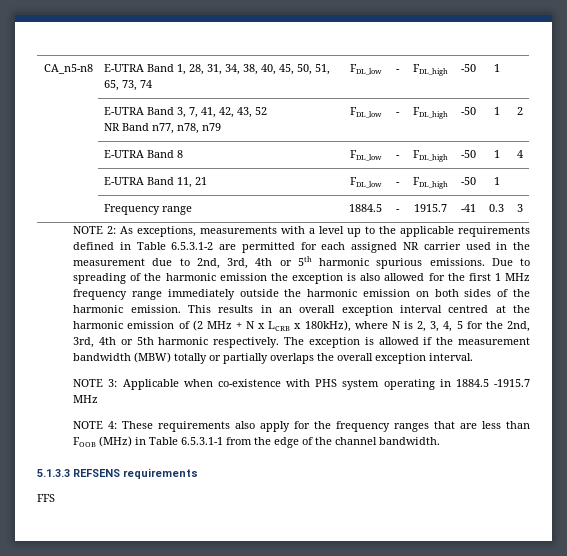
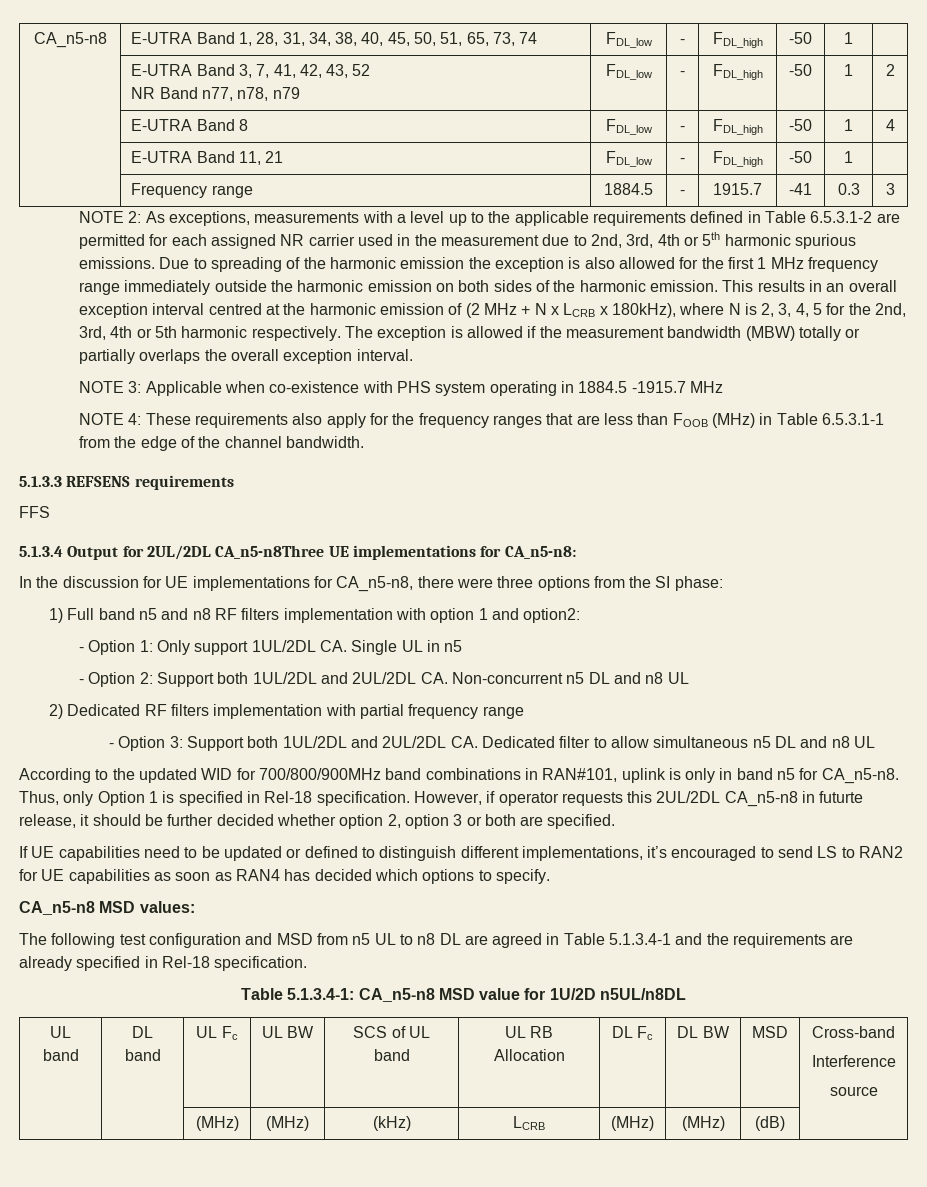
(55, 498) none -> [19,545,576,560] [19,576,723,592] [49,608,581,623] [79,640,463,655] [79,672,689,687] [49,704,524,719] [109,736,875,751] [19,768,899,784] [19,791,864,807] [19,814,616,829] [19,846,904,861] [19,869,550,884] [19,901,195,915] [19,933,854,948] [19,956,308,971] [240,988,687,1002] [50,1026,71,1038] [42,1049,79,1061] [132,1026,153,1038] [124,1049,161,1061] [196,1026,238,1040] [261,1026,315,1038] [353,1026,430,1038] [373,1049,410,1061] [504,1026,554,1038] [493,1049,565,1061] [611,1026,654,1040] [677,1026,730,1038] [752,1026,788,1038] [812,1026,895,1038] [811,1055,896,1067] [829,1086,878,1096] [195,1116,239,1131] [266,1116,309,1131] [372,1116,411,1131] [513,1116,545,1130] [611,1116,654,1131] [681,1116,725,1131] [755,1116,785,1131] // 5.1.3.4 Output for 2UL/2DL CA_n5-n8Three UE implementations for CA_n5-n8: // In the discussion for UE implementations for CA_n5-n8, there were three options from the SI phase: // 1) Full band n5 and n8 RF filters implementation with option 1 and option2: // - Option 1: Only support 1UL/2DL CA. Single UL in n5 // - Option 2: Support both 1UL/2DL and 2UL/2DL CA. Non-concurrent n5 DL and n8 UL // 2) Dedicated RF filters implementation with partial frequency range // - Option 3: Support both 1UL/2DL and 2UL/2DL CA. Dedicated filter to allow simultaneous n5 DL and n8 UL // According to the updated WID for 700/800/900MHz band combinations in RAN#101, uplink is only in band n5 for CA_n5-n8. Thus, only Option 1 is specified in Rel-18 specification. However, if operator requests this 2UL/2DL CA_n5-n8 in futurte release, it should be further decided whether option 2, option 3 or both are specified. // If UE capabilities need to be updated or defined to distinguish different implementations, it’s encouraged to send LS to RAN2 for UE capabilities as soon as RAN4 has decided which options to specify. // CA_n5-n8 MSD values: // The following test configuration and MSD from n5 UL to n8 DL are agreed in Table 5.1.3.4-1 and the requirements are already specified in Rel-18 specification. // Table 5.1.3.4-1: CA_n5-n8 MSD value for 1U/2D n5UL/n8DL // UL band | DL band | UL Fc | UL BW | SCS of UL band | UL RB Allocation | DL Fc | DL BW | MSD | Cross-band // Interference // source // | | (MHz) | (MHz) | (kHz) | LCRB | (MHz) | (MHz) | (dB) |

